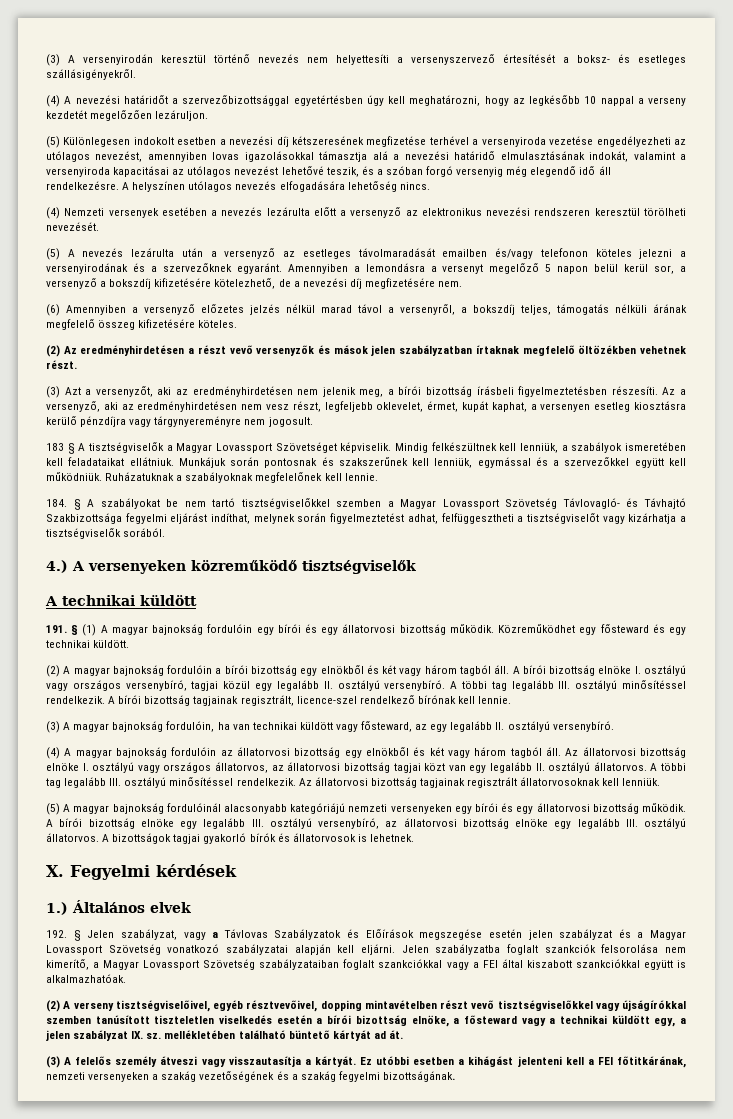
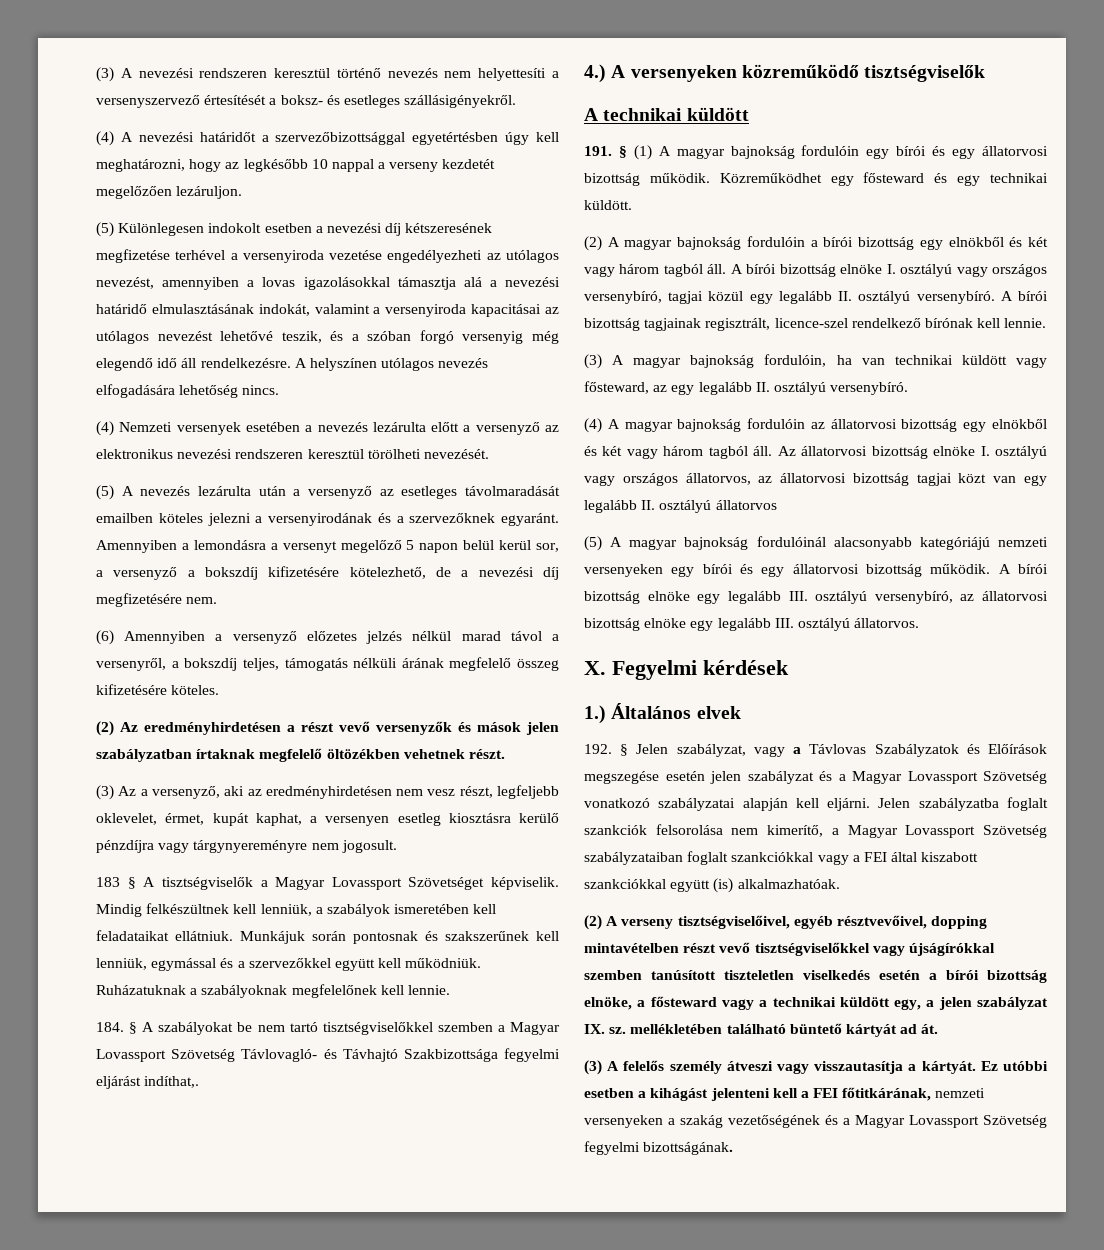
[46,54,153,66] (3) A versenyirodán -> [96,67,268,82] (3) A nevezési rendszeren
(207, 157) none -> [247,280,255,287] a
[495,248,588,259] és/vagy telefonon -> (153, 518) none
[64,386,658,397] Azt a versenyzőt, aki az eredményhirdetésen nem jelenik meg, a bírói bizottság írásbeli figyelmeztetésben részesíti. -> (114, 792) none
[211,513,687,524] [46,528,166,539] indíthat, melynek során figyelmeztetést adhat, felfüggesztheti a tisztségviselőt vagy kizárhatja a tisztségviselők sorából. -> [144,1076,200,1088] indíthat,.
[461,680,686,691] [46,696,116,704] többi tag legalább III. osztályú minősítéssel rendelkezik. A -> (1013, 296) none
[593,762,686,771] [46,777,661,788] állatorvos. A többi tag legalább III. osztályú minősítéssel rendelkezik. Az állatorvosi bizottság tagjainak regisztrált állatorvosoknak kell lenniük. -> [715,500,777,510] állatorvos
[102,833,414,844] A bizottságok tagjai gyakorló bírók és állatorvosok is lehetnek. -> (920, 623) none
[677,960,687,968] is -> [713,878,734,893] (is)
[300,1071,336,1082] szakág -> [855,1115,1047,1128] Magyar Lovassport Szövetség

